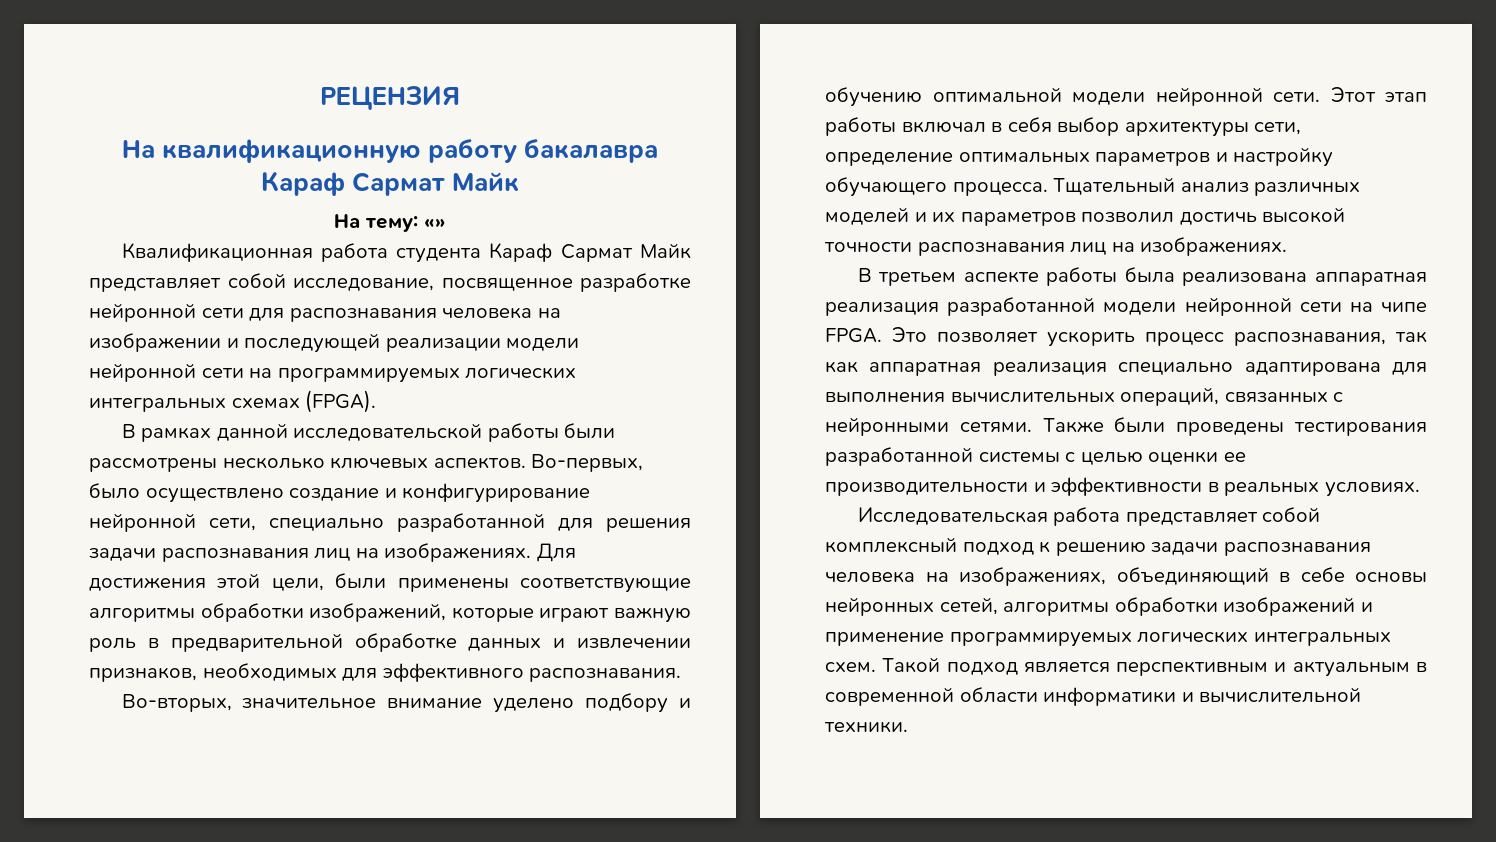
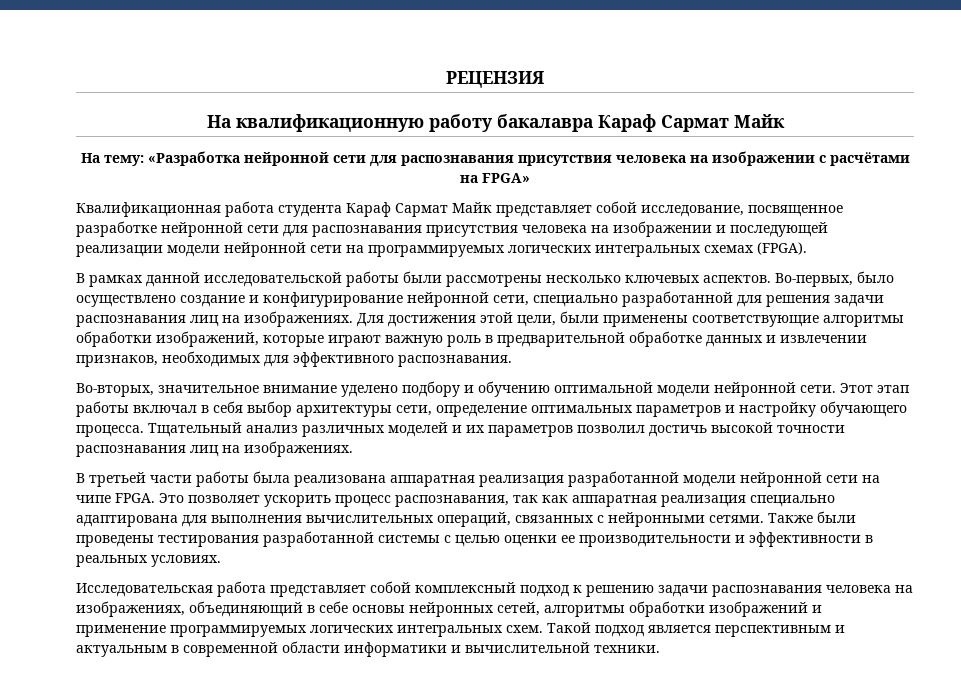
[423,218,446,228] «» -> [147,151,910,167] [460,173,530,183] «Разработка нейронной сети для распознавания присутствия человека на изображении с расчётами на FPGA»
(437, 315) none -> [426,225,518,237] присутствия
[878,271,1039,286] третьем аспекте -> [89,472,192,487] третьей части

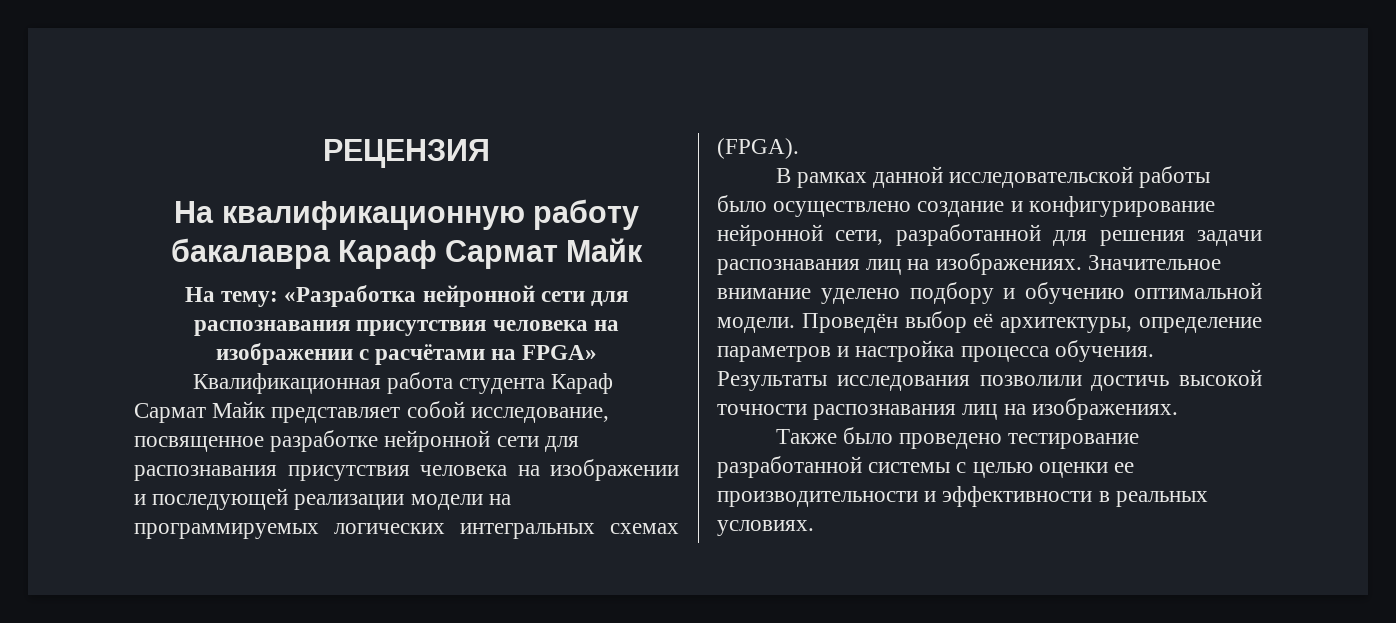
[224,242,342,257] нейронной сети -> (483, 502) none
[403,271,853,287] были рассмотрены несколько ключевых аспектов. Во-первых, -> (1211, 177) none
[533,295,618,307] специально -> (884, 237) none
[357,311,904,327] [76,331,867,347] [76,351,512,367] [76,383,259,397] Для достижения этой цели, были применены соответствующие алгоритмы обработки изображений, которые играют важную роль в предварительной обработке данных и извлечении признаков, необходимых для эффективного распознавания. // Во-вторых, значительное -> [1087,255,1221,270] Значительное
[657,382,910,397] [76,401,907,417] [76,422,645,437] модели нейронной сети. Этот этап работы включал в себя выбор архитектуры сети, определение оптимальных параметров и настройку обучающего процесса. Тщательный анализ различных моделей и их параметров позволил -> [717,311,1262,333] [717,340,1154,362] [717,371,1082,391] модели. Проведён выбор её архитектуры, определение параметров и настройка процесса обучения. Результаты исследования позволили
[76,471,880,487] [76,493,835,507] [76,511,856,527] [76,535,259,547] В третьей части работы была реализована аппаратная реализация разработанной модели нейронной сети на чипе FPGA. Это позволяет ускорить процесс распознавания, так как аппаратная реализация специально адаптирована для выполнения вычислительных операций, связанных с нейронными сетями. Также были проведены тестирования -> [775,427,1140,449] Также было проведено тестирование
[76,581,913,597] [76,601,822,617] [76,622,845,637] [76,641,660,657] // Исследовательская работа представляет собой комплексный подход к решению задачи распознавания человека на изображениях, объединяющий в себе основы нейронных сетей, алгоритмы обработки изображений и применение программируемых логических интегральных схем. Такой подход является перспективным и актуальным в современной области информатики и вычислительной техники. -> (814, 528) none

